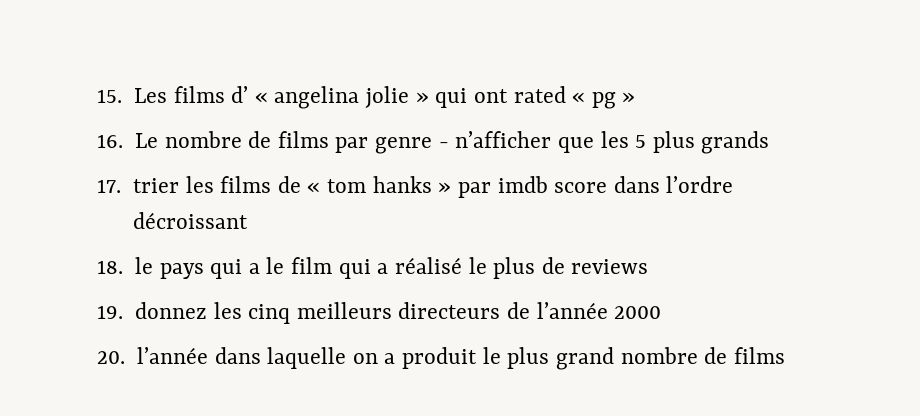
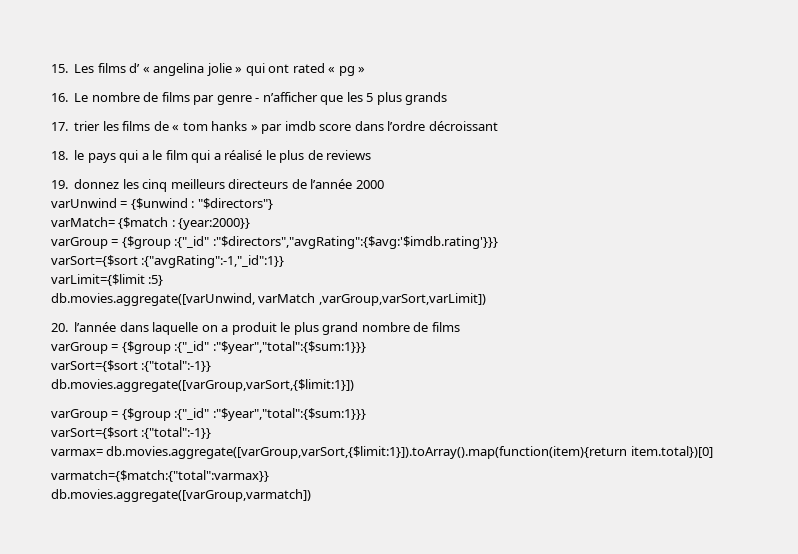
(662, 312) none -> [50,198,273,210] [50,217,251,230] [50,236,498,249] [50,255,285,268] [50,274,164,286] [50,293,486,306] // varUnwind = {$unwind : "$directors"} // varMatch= {$match : {year:2000}} // varGroup = {$group :{"_id" :"$directors","avgRating":{$avg:'$imdb.rating'}}} // varSort={$sort :{"avgRating":-1,"_id":1}} // varLimit={$limit :5} // db.movies.aggregate([varUnwind, varMatch ,varGroup,varSort,varLimit])
(785, 355) none -> [50,341,366,354] [50,360,212,372] [50,379,354,392] [50,408,366,421] [50,427,212,439] [50,446,713,459] [50,470,269,482] [50,489,311,502] // varGroup = {$group :{"_id" :"$year","total":{$sum:1}}} // varSort={$sort :{"total":-1}} // db.movies.aggregate([varGroup,varSort,{$limit:1}]) // varGroup = {$group :{"_id" :"$year","total":{$sum:1}}} // varSort={$sort :{"total":-1}} // varmax= db.movies.aggregate([varGroup,varSort,{$limit:1}]).toArray().map(function(item){return item.total})[0] // varmatch={$match:{"total":varmax}} // db.movies.aggregate([varGroup,varmatch])

